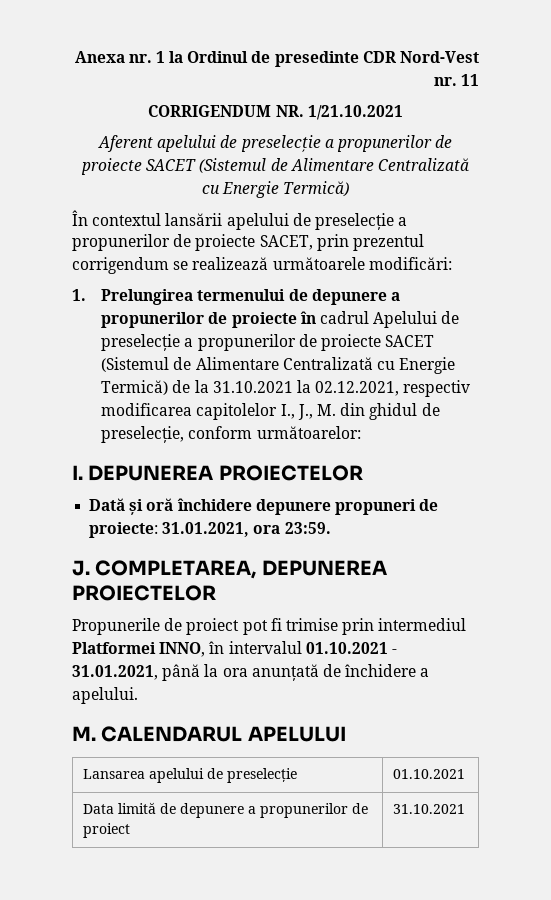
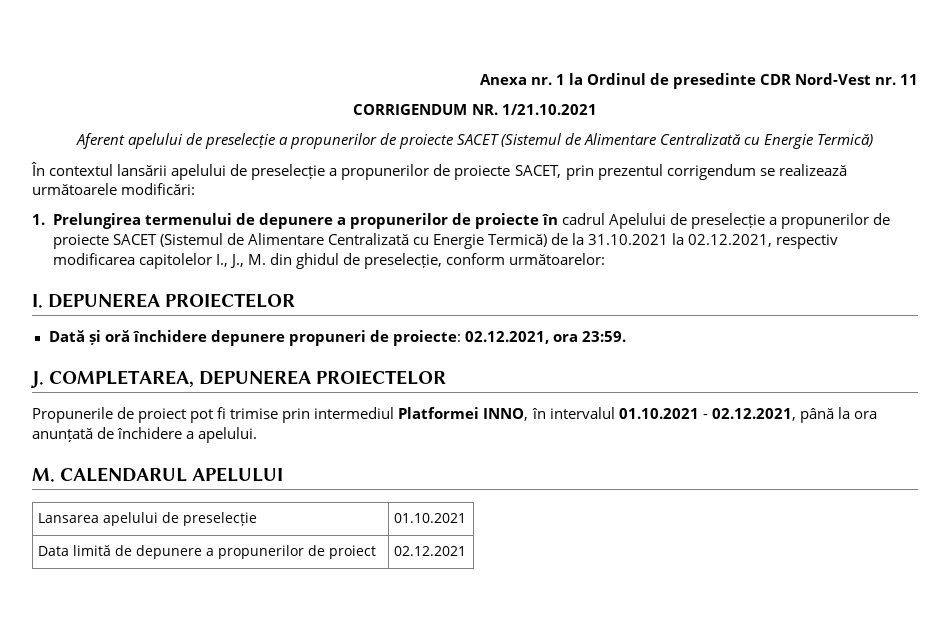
[162,522,250,537] 31.01.2021, -> [464,331,549,344] 02.12.2021,
[72,665,158,680] 31.01.2021, -> [711,408,796,421] 02.12.2021,
[393,804,466,814] 31.10.2021 -> [394,546,467,556] 02.12.2021

